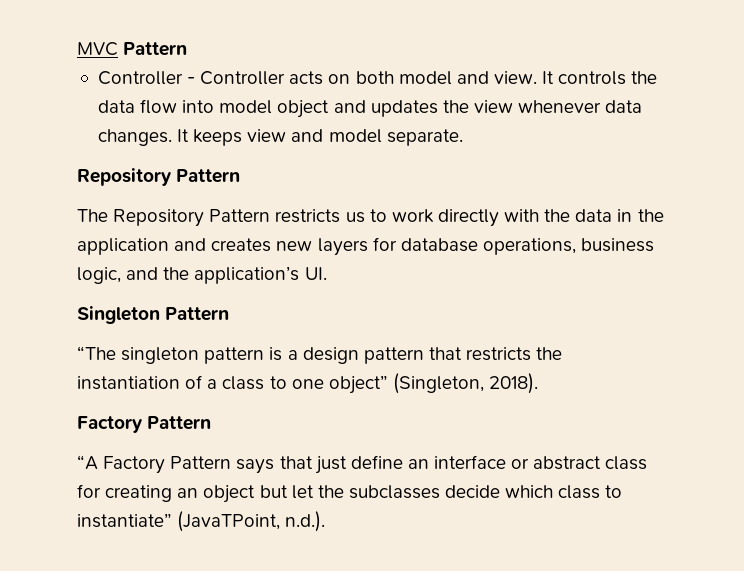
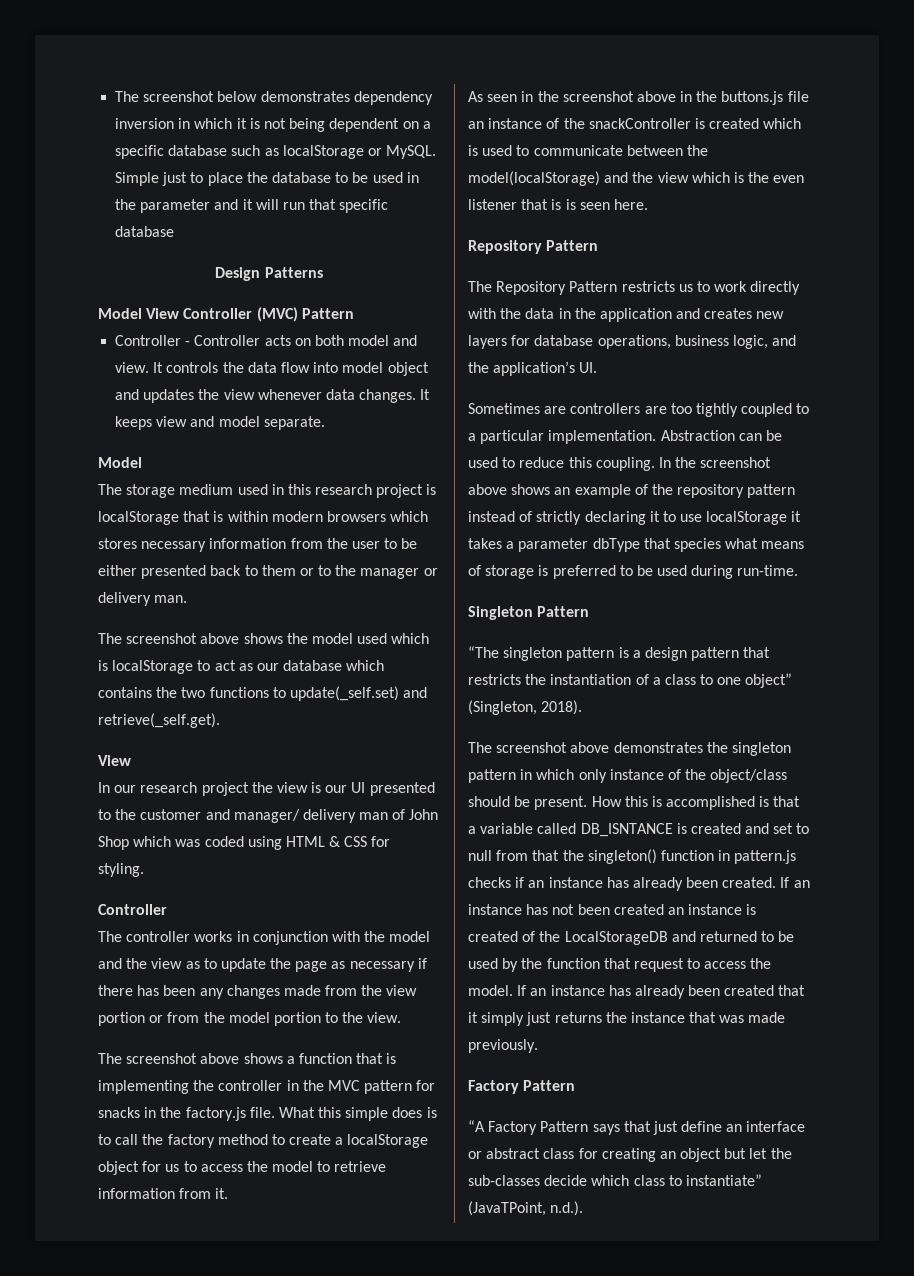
[77,42,118,56] MVC -> [115,91,433,105] [115,118,431,132] [115,145,437,159] [115,172,419,186] [115,199,389,213] [115,226,175,237] [215,267,323,281] [98,307,298,322] The screenshot below demonstrates dependency inversion in which it is not being dependent on a specific database such as localStorage or MySQL. Simple just to place the database to be used in the parameter and it will run that specific database // Design Patterns // Model View Controller (MVC)
(463, 137) none -> [98,457,142,468] [98,484,437,498] [98,511,429,525] [98,538,418,552] [98,565,438,579] [98,592,188,606] [98,633,430,644] [98,660,385,674] [98,686,428,701] [98,713,220,728] [98,755,131,766] [98,782,435,796] [98,809,439,823] [98,836,391,850] [98,863,144,877] [98,904,167,915] [98,931,431,945] [98,958,427,972] [98,985,418,999] [98,1012,402,1026] [98,1053,397,1064] [98,1080,436,1094] [98,1107,437,1121] [98,1134,429,1148] [98,1161,387,1175] [98,1188,229,1199] [468,91,809,105] [468,118,802,129] [468,145,708,156] [468,171,805,186] [468,199,648,210] // Model // The storage medium used in this research project is localStorage that is within modern browsers which stores necessary information from the user to be either presented back to them or to the manager or delivery man. // The screenshot above shows the model used which is localStorage to act as our database which contains the two functions to update(_self.set) and retrieve(_self.get). // View // In our research project the view is our UI presented to the customer and manager/ delivery man of John Shop which was coded using HTML & CSS for styling. // Controller // The controller works in conjunction with the model and the view as to update the page as necessary if there has been any changes made from the view portion or from the model portion to the view. // The screenshot above shows a function that is implementing the controller in the MVC pattern for snacks in the factory.js file. What this simple does is to call the factory method to create a localStorage object for us to access the model to retrieve information from it. // As seen in the screenshot above in the buttons.js file an instance of the snackController is created which is used to communicate between the model(localStorage) and the view which is the even listener that is is seen here.
(327, 273) none -> [468,403,810,417] [468,430,782,444] [468,457,772,471] [468,484,796,498] [468,511,802,525] [468,538,805,552] [468,565,799,579] // Sometimes are controllers are too tightly coupled to a particular implementation. Abstraction can be used to reduce this coupling. In the screenshot above shows an example of the repository pattern instead of strictly declaring it to use localStorage it takes a parameter dbType that species what means of storage is preferred to be used during run-time.
(539, 383) none -> [468,742,791,756] [468,769,788,783] [468,796,801,810] [468,823,810,837] [468,849,797,864] [468,877,810,891] [468,904,757,915] [468,931,795,945] [468,958,772,972] [468,985,806,999] [468,1012,786,1026] [468,1039,538,1053] // The screenshot above demonstrates the singleton pattern in which only instance of the object/class should be present. How this is accomplished is that a variable called DB_ISNTANCE is created and set to null from that the singleton() function in pattern.js checks if an instance has already been created. If an instance has not been created an instance is created of the LocalStorageDB and returned to be used by the function that request to access the model. If an instance has already been created that it simply just returns the instance that was made previously.
[348,485,440,499] subclasses -> [468,1175,540,1186] sub-classes

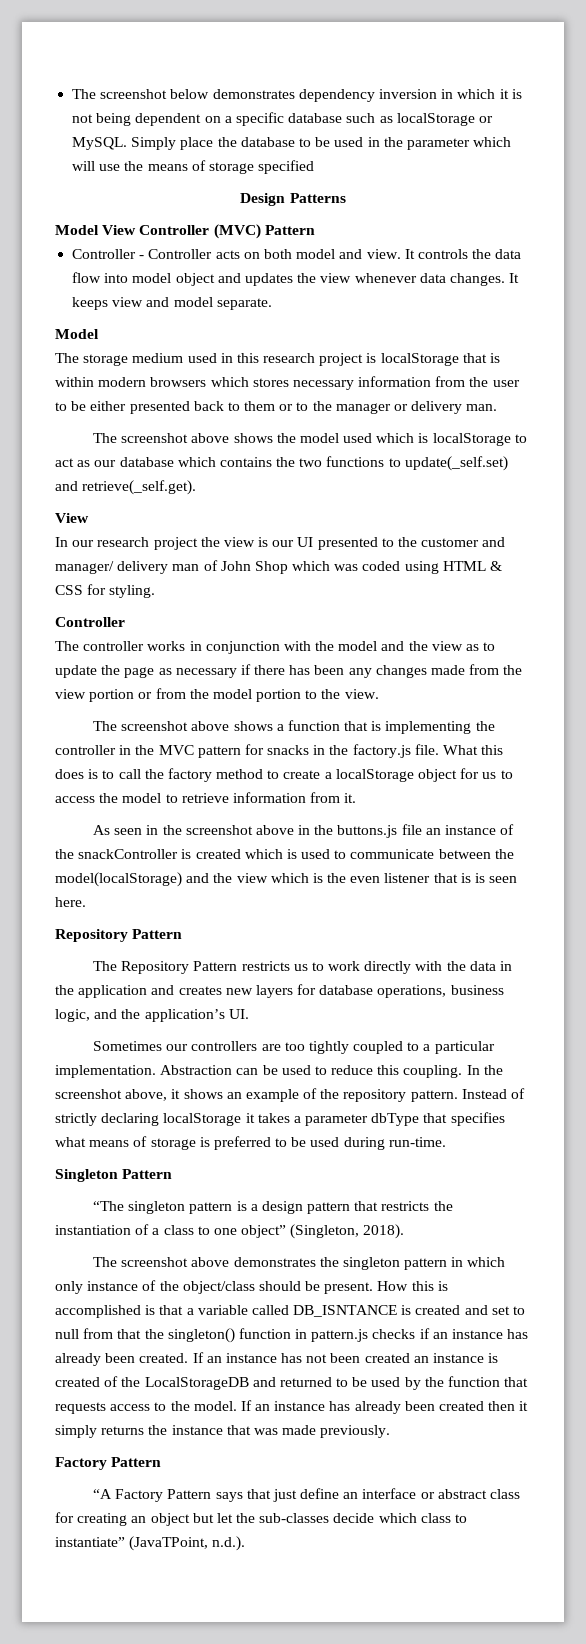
[115,172,204,186] Simple just to -> [131,137,177,150] Simply
[214,199,389,213] [115,226,175,237] and it will run that specific database -> [473,137,512,147] [72,160,315,174] which will use the means of storage specified
[345,1107,389,1121] simple -> (504, 750) none
[544,406,567,414] are -> [166,1044,189,1051] our
[468,484,507,495] above -> [125,1089,181,1101] above, it
[747,484,796,498] [468,511,515,522] pattern instead -> [410,1089,507,1102] pattern. Instead
[649,511,703,522] it to use -> (160, 1119) none
[673,538,721,552] species -> [450,1112,505,1126] specifies
[633,958,747,972] request to access -> [55,1402,167,1414] requests access to
[778,985,806,996] that -> [488,1401,516,1411] then
[526,1012,552,1026] just -> (97, 1431) none

